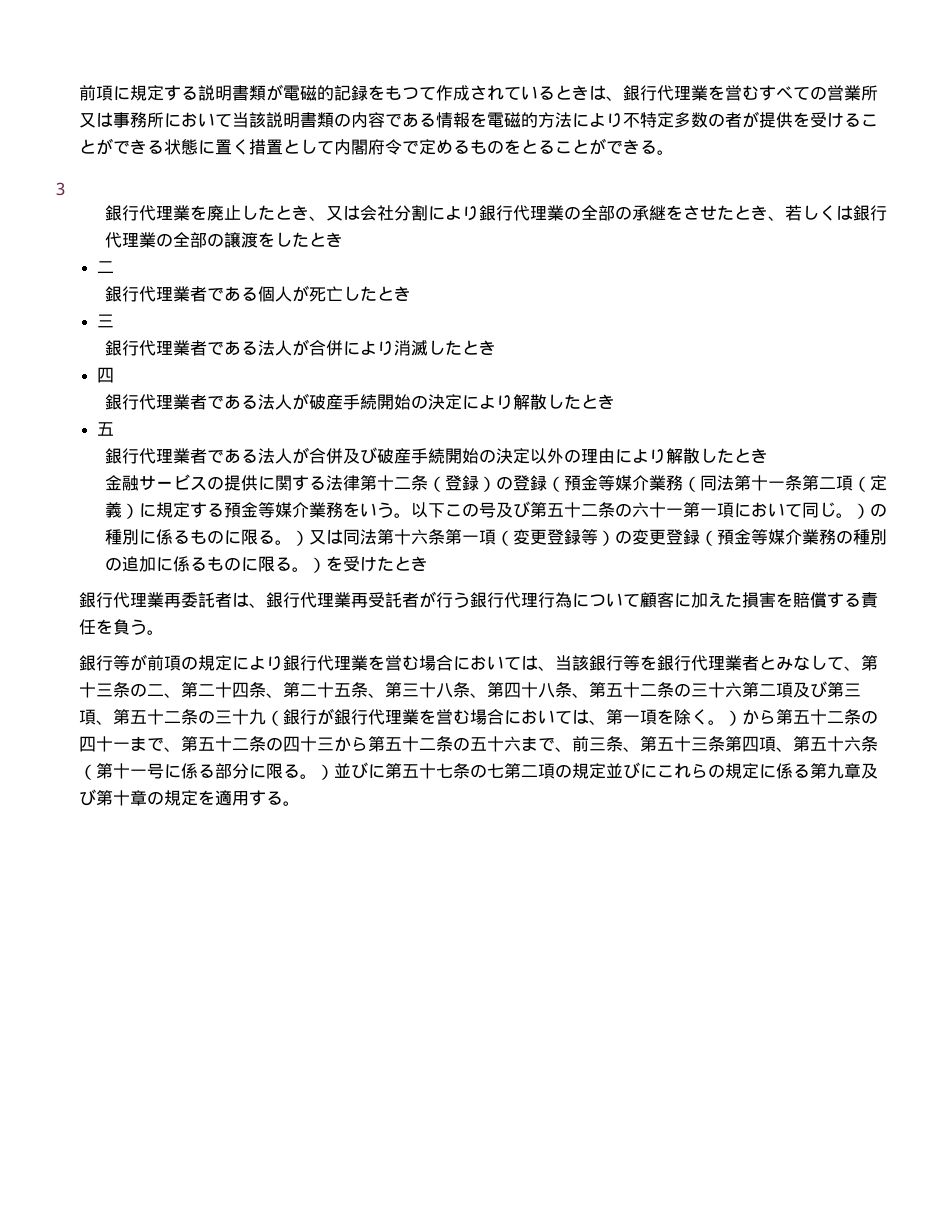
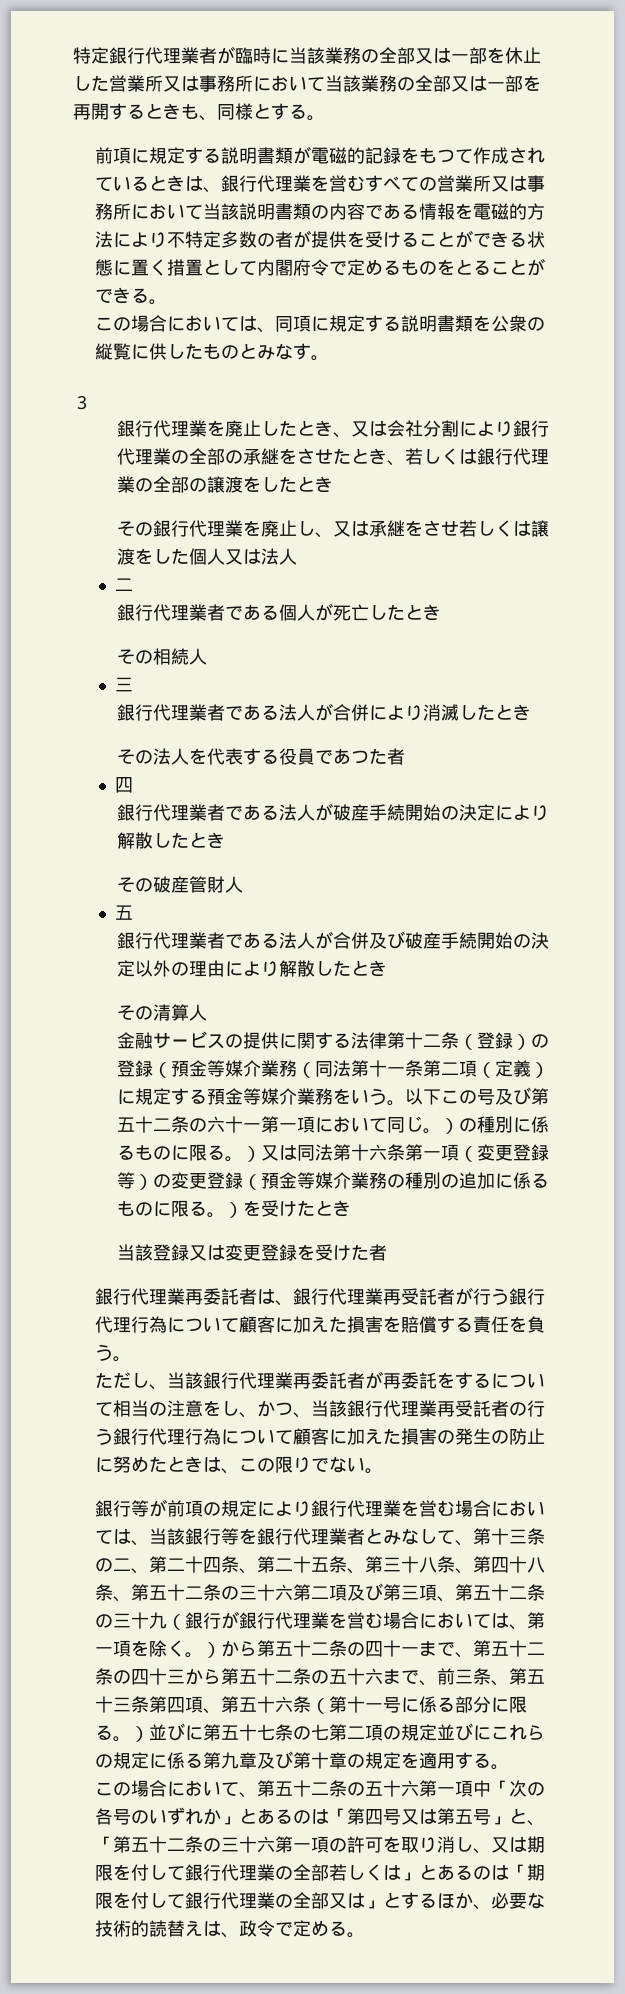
(78, 93) none -> [73,46,541,64] [73,75,541,92] [73,103,325,121] 特定銀行代理業者が臨時に当該業務の全部又は一部を休止した営業所又は事務所において当該業務の全部又は一部を再開するときも、同様とする。 //
(674, 152) none -> [94,315,545,333] [94,343,329,361] // この場合においては、同項に規定する説明書類を公衆の縦覧に供したものとみなす。
(344, 239) none -> [116,520,549,538] [116,548,297,565] // その銀行代理業を廃止し、又は承継をさせ若しくは譲渡をした個人又は法人
(412, 293) none -> [116,648,207,665] // その相続人
(497, 347) none -> [116,748,405,765] // その法人を代表する役員であつた者
(616, 401) none -> [116,876,243,893] // その破産管財人
(769, 455) none -> [116,1004,207,1021] // その清算人
(429, 563) none -> [116,1244,387,1261] // 当該登録又は変更登録を受けた者
(164, 632) none -> [94,1371,545,1390] [94,1400,545,1418] [94,1428,545,1445] [94,1456,383,1474] // ただし、当該銀行代理業再委託者が再委託をするについて相当の注意をし、かつ、当該銀行代理業再受託者の行う銀行代理行為について顧客に加えた損害の発生の防止に努めたときは、この限りでない。
(300, 803) none -> [94,1780,545,1798] [94,1807,545,1826] [94,1836,545,1854] [94,1864,545,1881] [94,1892,545,1910] [94,1920,365,1938] // この場合において、第五十二条の五十六第一項中「次の各号のいずれか」とあるのは「第四号又は第五号」と、「第五十二条の三十六第一項の許可を取り消し、又は期限を付して銀行代理業の全部若しくは」とあるのは「期限を付して銀行代理業の全部又は」とするほか、必要な技術的読替えは、政令で定める。

